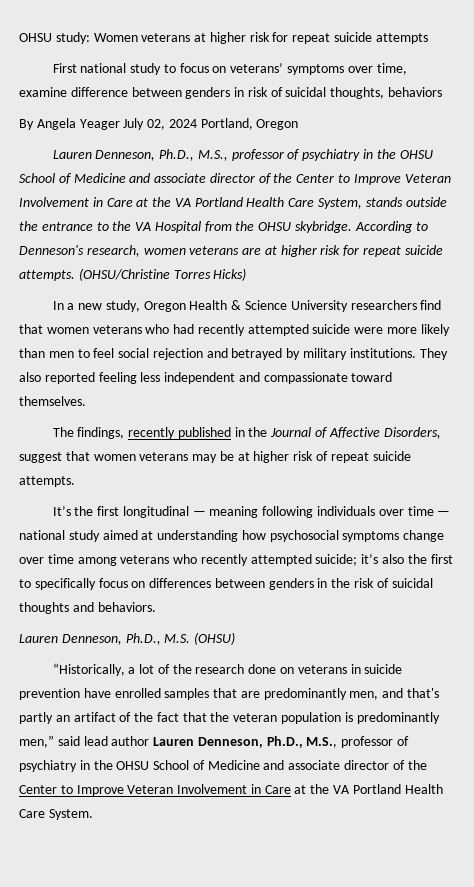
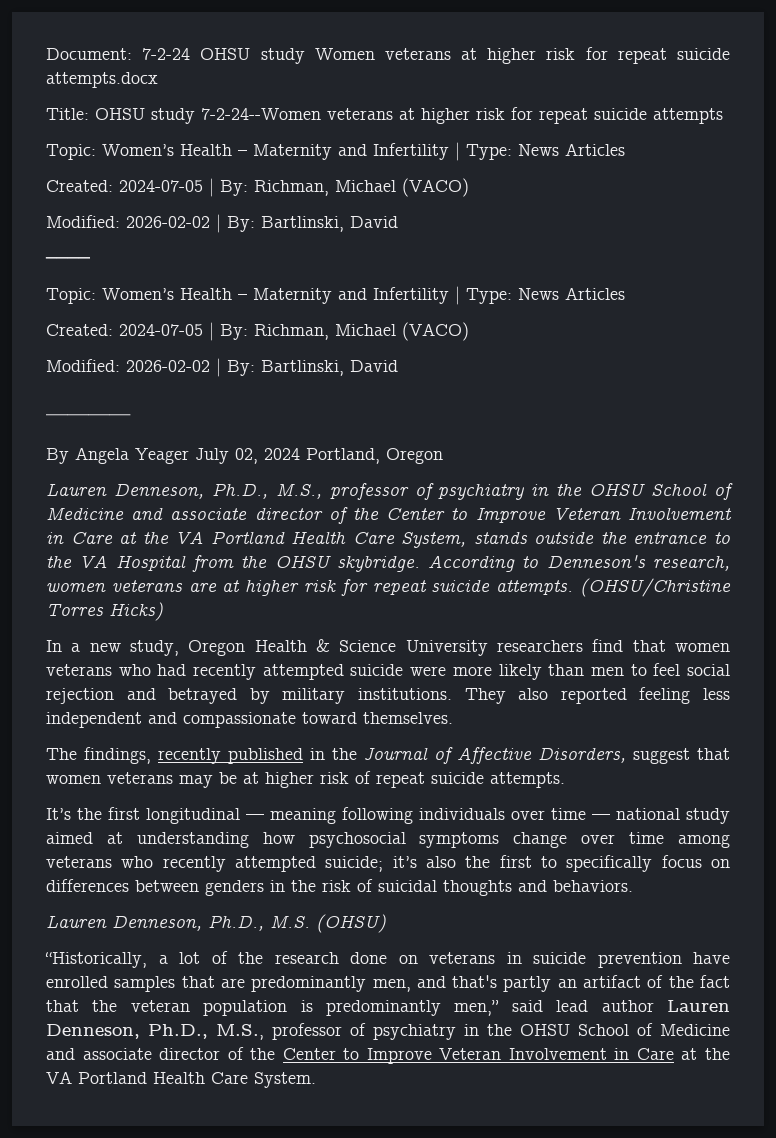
[19,32,90,44] OHSU study: -> [46,48,305,64] Document: 7-2-24 OHSU study
[375,33,428,44] [52,63,407,75] [19,87,443,99] attempts // First national study to focus on veterans’ symptoms over time, examine difference between genders in risk of suicidal thoughts, behaviors -> [46,72,158,88] [46,107,723,124] [46,142,625,161] [46,178,469,197] [46,214,398,233] [45,257,91,264] [46,286,625,305] [46,322,469,341] [46,358,398,377] [46,414,131,422] attempts.docx // Title: OHSU study 7-2-24--Women veterans at higher risk for repeat suicide attempts // Topic: Women’s Health – Maternity and Infertility | Type: News Articles // Created: 2024-07-05 | By: Richman, Michael (VACO) // Modified: 2026-02-02 | By: Bartlinski, David // ──── // Topic: Women’s Health – Maternity and Infertility | Type: News Articles // Created: 2024-07-05 | By: Richman, Michael (VACO) // Modified: 2026-02-02 | By: Bartlinski, David // ────

